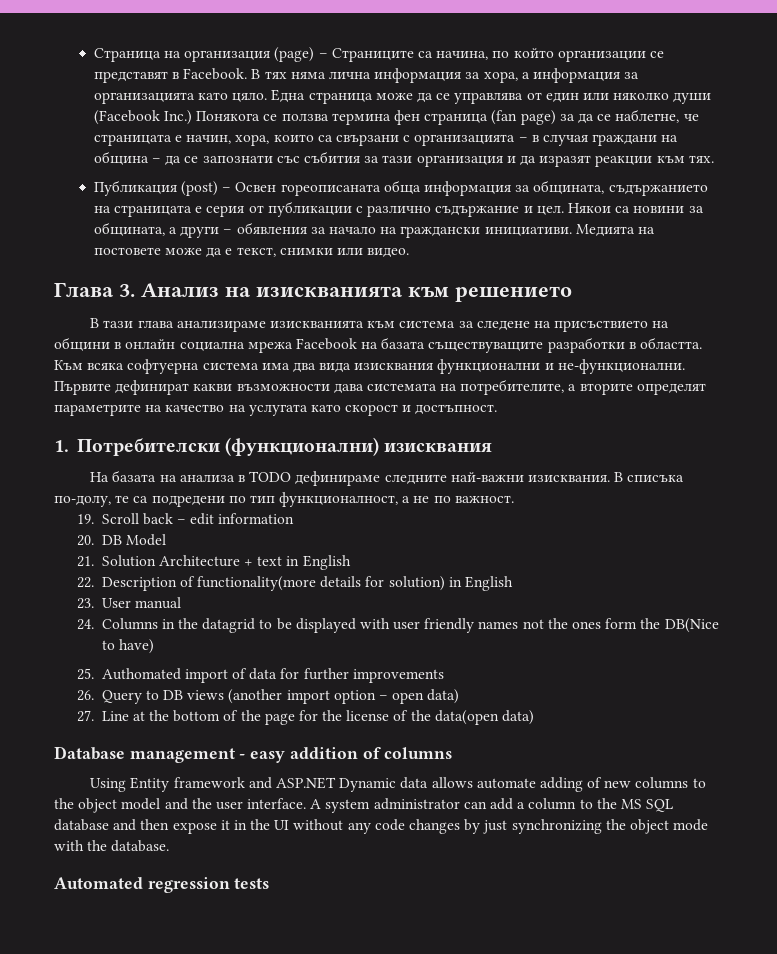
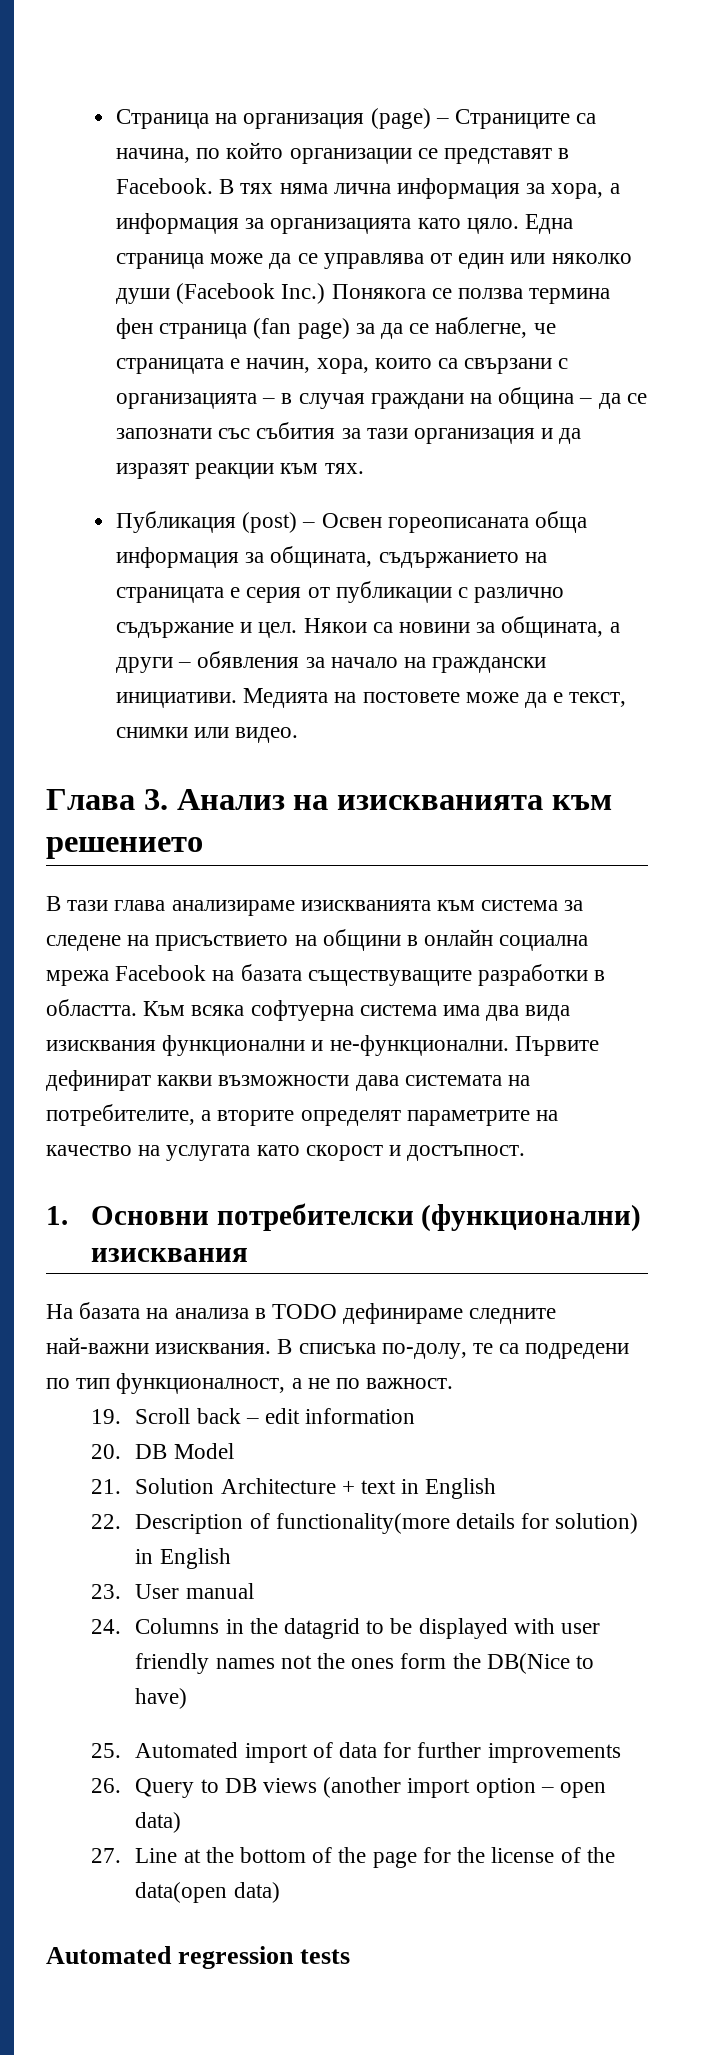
[76,438,220,456] Потребителски -> [90,1203,414,1231] Основни потребителски
[101,668,181,680] Authomated -> [135,1742,239,1758] Automated
[54,746,453,763] [90,777,706,792] [54,798,674,813] [54,819,709,834] [54,840,170,852] // Database management - easy addition of columns // Using Entity framework and ASP.NET Dynamic data allows automate adding of new columns to the object model and the user interface. A system administrator can add a column to the MS SQL database and then expose it in the UI without any code changes by just synchronizing the object mode with the database. -> (280, 1892) none

